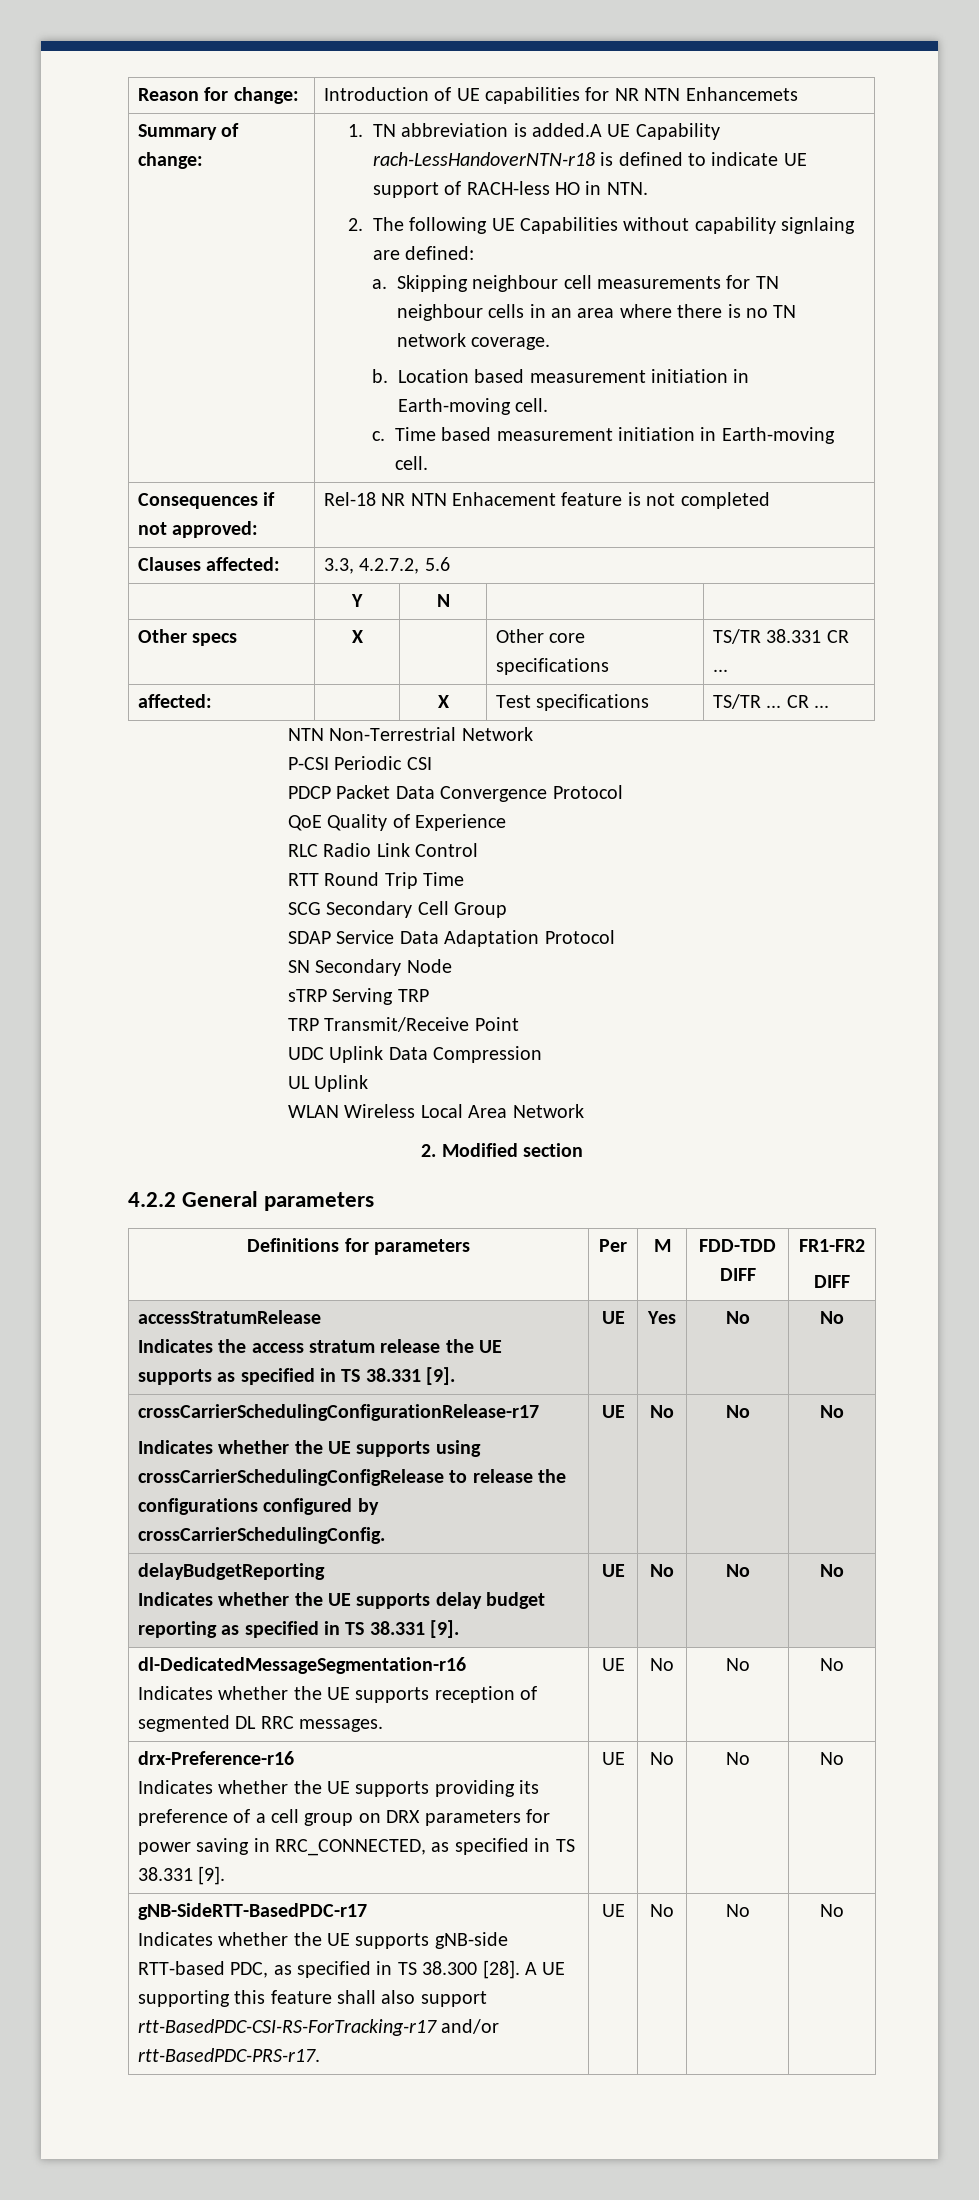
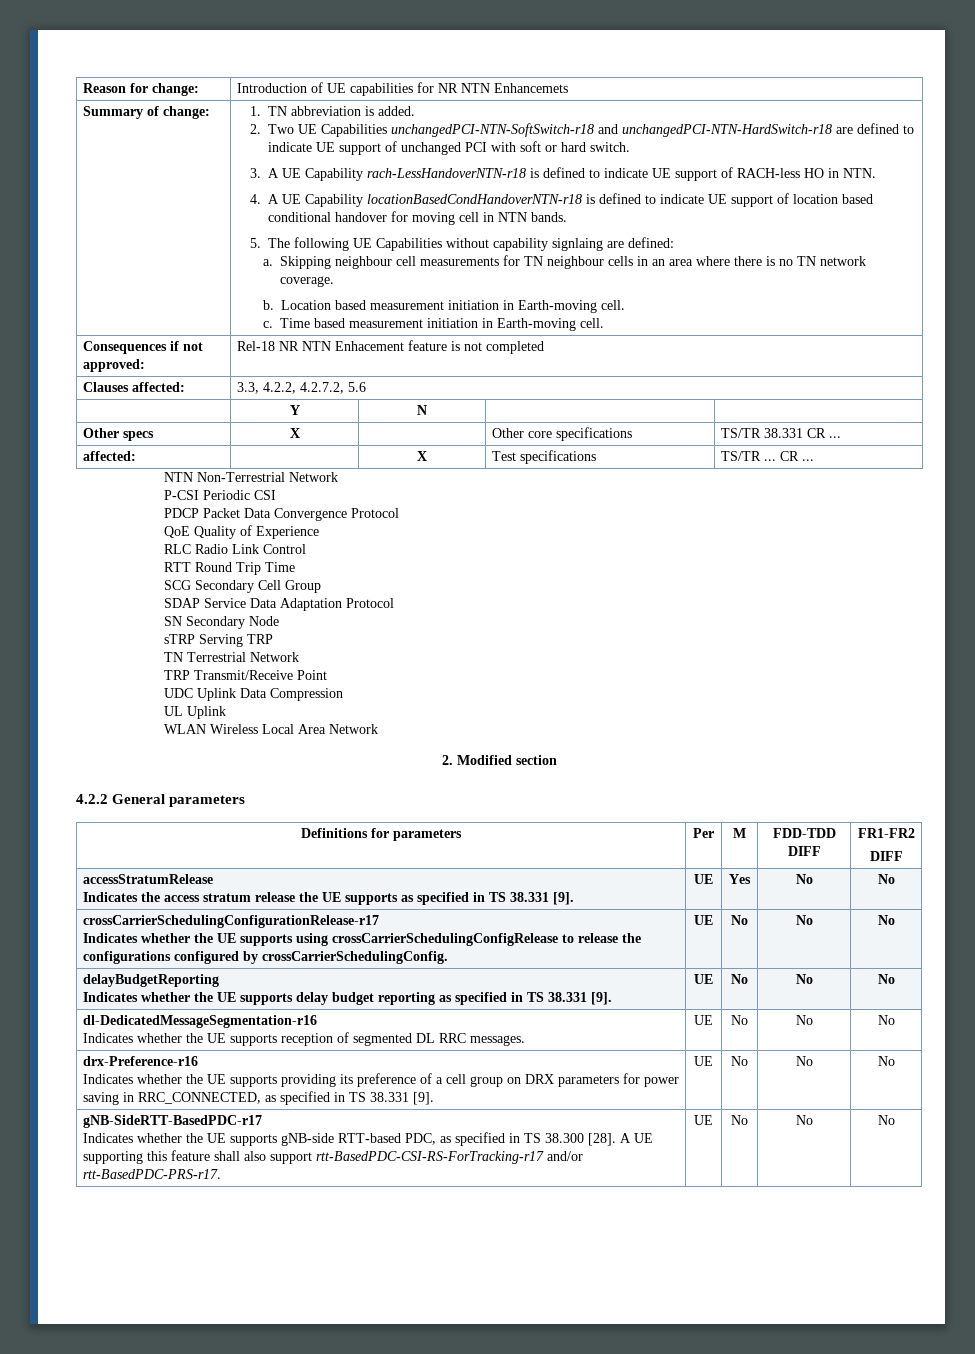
[532,123,603,137] added.A -> [378,106,416,116] [250,123,915,137] [268,141,631,155] [250,168,280,178] added. // 2. Two UE Capabilities unchangedPCI-NTN-SoftSwitch-r18 and unchangedPCI-NTN-HardSwitch-r18 are defined to indicate UE support of unchanged PCI with soft or hard switch. // 3. A
[347,218,363,231] 2. -> [250,193,874,207] [268,211,568,225] [250,238,262,248] 4. A UE Capability locationBasedCondHandoverNTN-r18 is defined to indicate UE support of location based conditional handover for moving cell in NTN bands. // 5.
(354, 566) none -> [262,382,296,394] 4.2.2,
(429, 995) none -> [164,652,300,662] // TN Terrestrial Network

